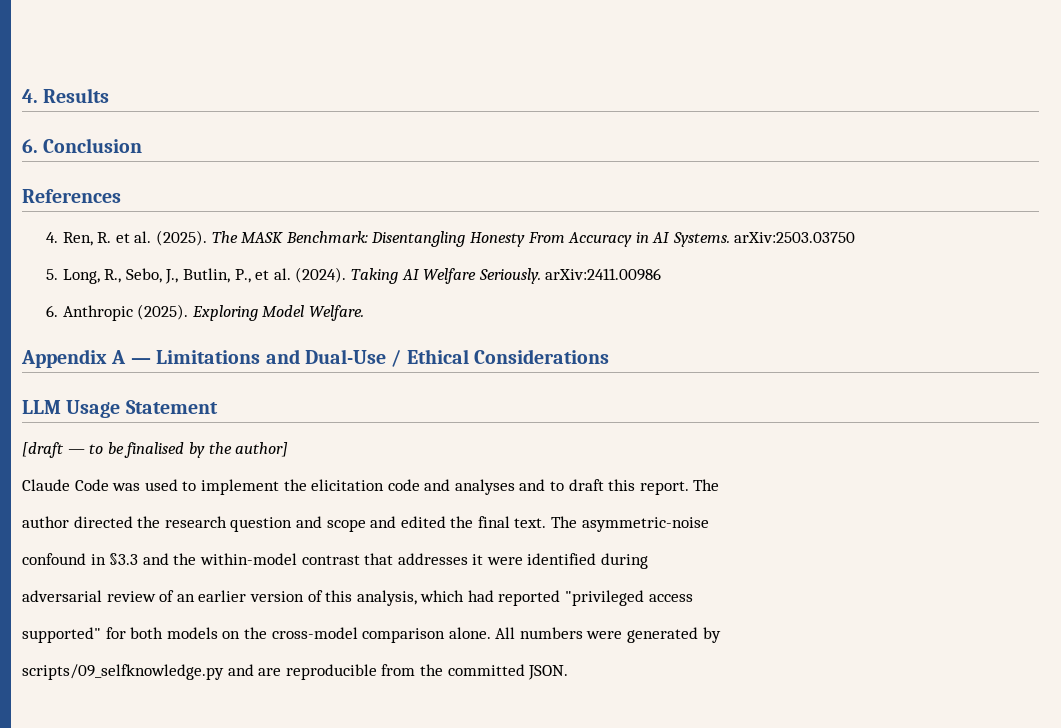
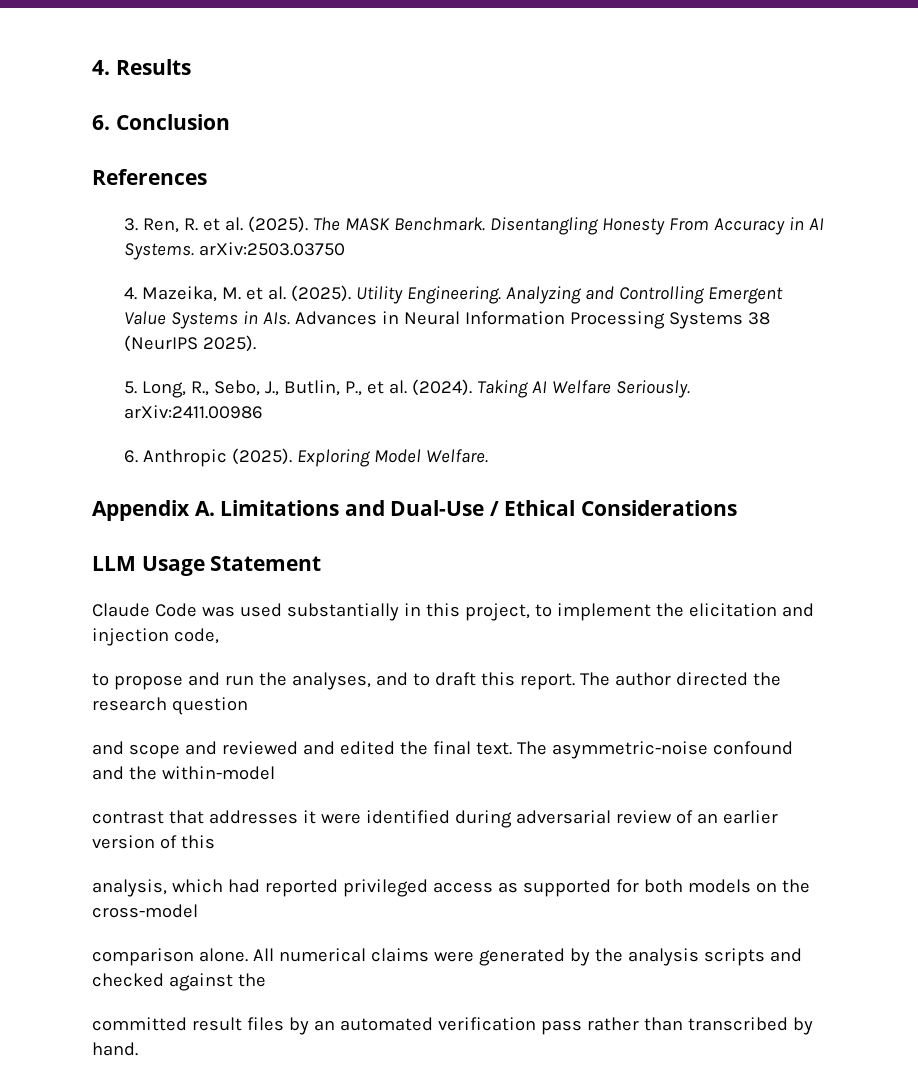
[46,232,59,243] 4. -> [124,218,139,231] 3.
[285,231,368,243] Benchmark: -> [394,217,486,231] Benchmark.
(856, 237) none -> [124,285,784,304] [124,311,771,329] [124,335,257,352] // 4. Mazeika, M. et al. (2025). Utility Engineering. Analyzing and Controlling Emergent Value Systems in AIs. Advances in Neural Information Processing Systems 38 (NeurIPS 2025).
[111,350,151,364] A — -> [194,501,215,516] A.
[22,442,289,458] [22,479,515,495] [draft — to be finalised by the author] // Claude Code was used to implement the elicitation code and analyses -> [92,603,814,621] [92,628,219,646] [92,672,371,690] Claude Code was used substantially in this project, to implement the elicitation and injection code, // to propose and run the analyses,
(720, 485) // -> (610, 679) none
(293, 524) none -> (248, 706) //
(397, 522) none -> [221,741,335,755] reviewed and
[22,553,139,565] // confound in §3.3 -> [712,741,793,755] confound
(297, 559) none -> (275, 773) //
(649, 561) // -> (512, 819) none
(353, 596) none -> (215, 842) //
[565,590,645,606] "privileged -> [342,879,428,897] privileged
[22,627,101,643] // supported" -> [497,879,611,897] as supported
(358, 633) none -> (198, 911) //
[519,627,583,639] numbers -> [278,948,429,962] numerical claims
[22,664,569,680] // scripts/09_selfknowledge.py and are reproducible from the committed JSON. -> [594,948,802,966] [92,973,266,991] [92,1017,813,1035] [92,1042,138,1056] the analysis scripts and checked against the // committed result files by an automated verification pass rather than transcribed by hand.

